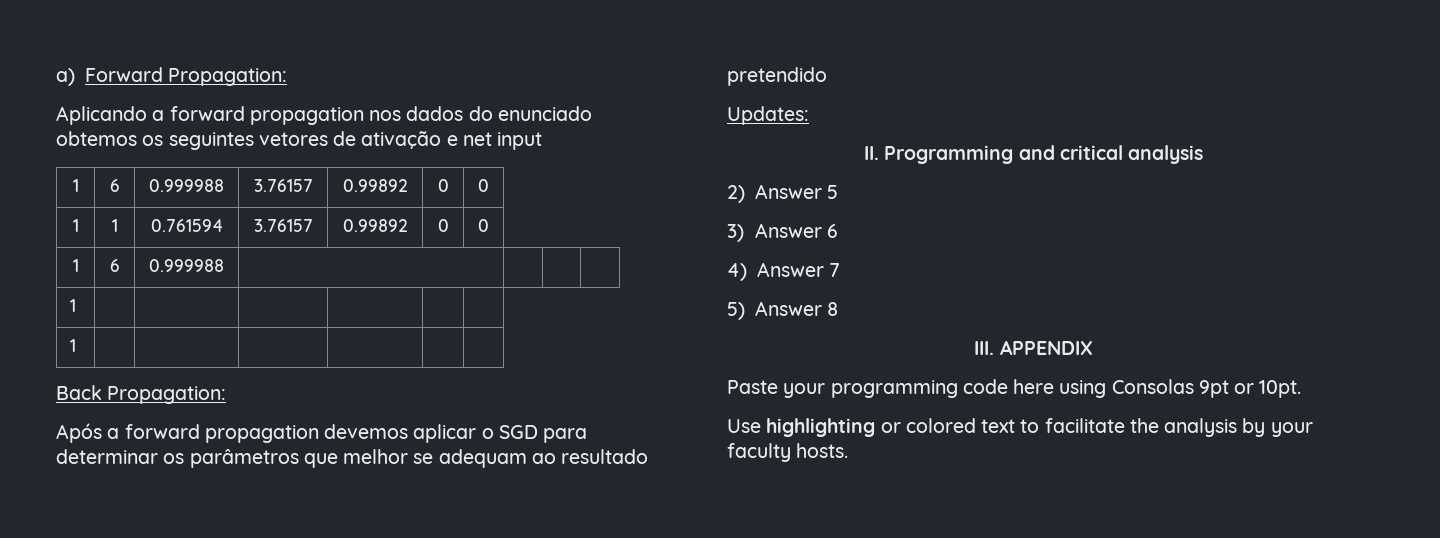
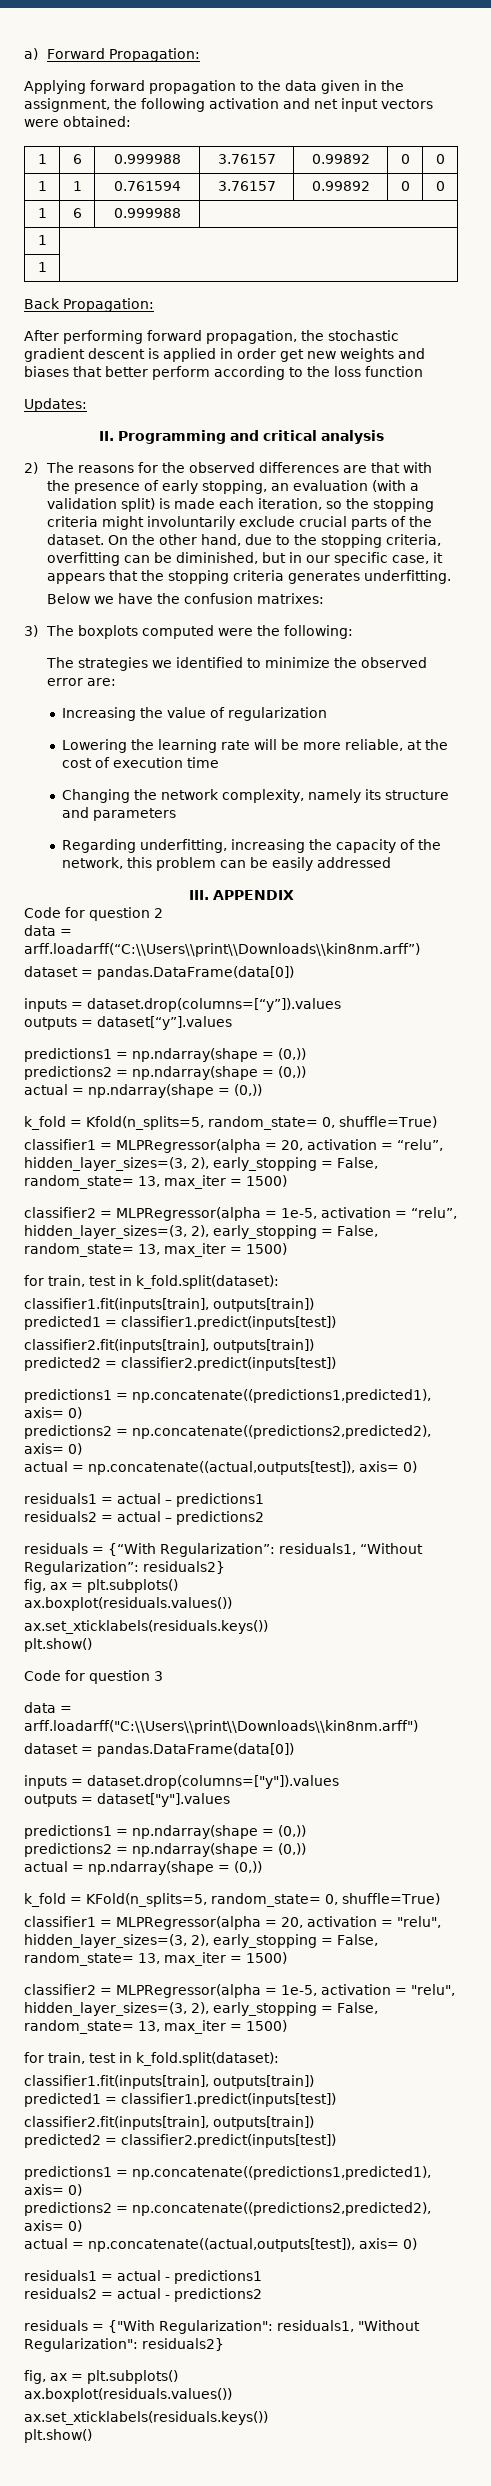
[56,106,592,125] [56,131,458,150] Aplicando a forward propagation nos dados do enunciado obtemos os seguintes vetores de ativação e -> [24,80,404,94] [24,98,310,112] Applying forward propagation to the data given in the assignment, the following activation and
(543, 141) none -> [381,99,433,109] [24,116,131,127] vectors were obtained:
[70,299,77,312] [70,339,77,352] | | | // 1 | | | | | | // 1 | | | | | | -> [37,235,47,245] [37,262,47,272] // 1 | // 1 |
[56,423,588,443] [56,449,649,468] [727,67,827,86] Após a forward propagation devemos aplicar o SGD para determinar os parâmetros que melhor se adequam ao resultado pretendido -> [24,330,399,344] [24,348,425,362] [24,366,423,380] After performing forward propagation, the stochastic gradient descent is applied in order get new weights and biases that better perform according to the loss function
[755,184,839,199] [727,223,839,242] [727,262,841,281] [727,301,839,320] [974,340,1093,355] [727,379,1302,398] [727,418,1313,437] [727,443,849,462] Answer 5 // 3) Answer 6 // 4) Answer 7 // 5) Answer 8 // III. APPENDIX // Paste your programming code here using Consolas 9pt or 10pt. // Use highlighting or colored text to facilitate the analysis by your faculty hosts. -> [46,462,433,473] [47,480,420,494] [47,498,435,512] [47,516,433,530] [47,534,442,548] [47,552,444,566] [47,570,452,584] [47,593,325,604] [24,625,354,639] [46,657,428,671] [47,678,117,686] [62,707,328,721] [62,739,449,753] [62,757,220,768] [62,789,450,803] [62,807,177,821] [62,839,442,853] [62,857,392,871] [189,890,294,900] [24,907,163,921] [24,925,72,936] [24,943,420,957] [24,966,294,980] [24,998,341,1012] [24,1016,232,1030] [24,1048,306,1062] [24,1066,306,1080] [24,1084,262,1098] [24,1116,437,1130] [24,1139,443,1153] [24,1157,378,1171] [24,1175,287,1189] [24,1207,457,1221] [24,1225,378,1239] [24,1243,287,1257] [24,1275,279,1289] [24,1298,314,1312] [24,1316,336,1330] [24,1339,314,1353] [24,1357,336,1371] [24,1389,431,1403] [24,1407,82,1419] [24,1425,431,1439] [24,1443,82,1455] [24,1461,417,1475] [24,1493,264,1507] [24,1511,264,1525] [24,1543,423,1557] [24,1561,225,1575] [24,1579,178,1593] [24,1597,232,1611] [24,1620,268,1634] [24,1638,92,1652] [24,1670,163,1684] [24,1702,72,1713] [24,1720,418,1734] [24,1743,294,1757] [24,1775,339,1789] [24,1793,230,1807] [24,1825,306,1839] [24,1843,306,1857] [24,1861,262,1875] [24,1893,440,1907] [24,1916,441,1930] [24,1934,378,1948] [24,1952,287,1966] [24,1984,455,1998] [24,2002,378,2016] [24,2020,287,2034] [24,2052,279,2066] [24,2075,314,2089] [24,2093,336,2107] [24,2116,314,2130] [24,2134,336,2148] [24,2166,431,2180] [24,2184,82,2196] [24,2202,431,2216] [24,2220,82,2232] [24,2238,417,2252] [24,2270,262,2284] [24,2288,262,2302] [24,2320,420,2334] [24,2338,224,2352] [24,2370,178,2384] [24,2388,232,2402] [24,2411,268,2425] [24,2429,92,2443] The reasons for the observed differences are that with the presence of early stopping, an evaluation (with a validation split) is made each iteration, so the stopping criteria might involuntarily exclude crucial parts of the dataset. On the other hand, due to the stopping criteria, overfitting can be diminished, but in our specific case, it appears that the stopping criteria generates underfitting. // Below we have the confusion matrixes: // 3) The boxplots computed were the following: // The strategies we identified to minimize the observed error are: // Increasing the value of regularization // Lowering the learning rate will be more reliable, at the cost of execution time // Changing the network complexity, namely its structure and parameters // Regarding underfitting, increasing the capacity of the network, this problem can be easily addressed // III. APPENDIX // Code for question 2 // data = arff.loadarff(“C:\\Users\\print\\Downloads\\kin8nm.arff”) // dataset = pandas.DataFrame(data[0]) // inputs = dataset.drop(columns=[“y”]).values // outputs = dataset[“y”].values // predictions1 = np.ndarray(shape = (0,)) // predictions2 = np.ndarray(shape = (0,)) // actual = np.ndarray(shape = (0,)) // k_fold = Kfold(n_splits=5, random_state= 0, shuffle=True) // classifier1 = MLPRegressor(alpha = 20, activation = “relu”, hidden_layer_sizes=(3, 2), early_stopping = False, random_state= 13, max_iter = 1500) // classifier2 = MLPRegressor(alpha = 1e-5, activation = “relu”, hidden_layer_sizes=(3, 2), early_stopping = False, random_state= 13, max_iter = 1500) // for train, test in k_fold.split(dataset): // classifier1.fit(inputs[train], outputs[train]) // predicted1 = classifier1.predict(inputs[test]) // classifier2.fit(inputs[train], outputs[train]) // predicted2 = classifier2.predict(inputs[test]) // predictions1 = np.concatenate((predictions1,predicted1), axis= 0) // predictions2 = np.concatenate((predictions2,predicted2), axis= 0) // actual = np.concatenate((actual,outputs[test]), axis= 0) // residuals1 = actual – predictions1 // residuals2 = actual – predictions2 // residuals = {“With Regularization”: residuals1, “Without Regularization”: residuals2} // fig, ax = plt.subplots() // ax.boxplot(residuals.values()) // ax.set_xticklabels(residuals.keys()) // plt.show() // Code for question 3 // data = arff.loadarff("C:\\Users\\print\\Downloads\\kin8nm.arff") // dataset = pandas.DataFrame(data[0]) // inputs = dataset.drop(columns=["y"]).values // outputs = dataset["y"].values // predictions1 = np.ndarray(shape = (0,)) // predictions2 = np.ndarray(shape = (0,)) // actual = np.ndarray(shape = (0,)) // k_fold = KFold(n_splits=5, random_state= 0, shuffle=True) // classifier1 = MLPRegressor(alpha = 20, activation = "relu", hidden_layer_sizes=(3, 2), early_stopping = False, random_state= 13, max_iter = 1500) // classifier2 = MLPRegressor(alpha = 1e-5, activation = "relu", hidden_layer_sizes=(3, 2), early_stopping = False, random_state= 13, max_iter = 1500) // for train, test in k_fold.split(dataset): // classifier1.fit(inputs[train], outputs[train]) // predicted1 = classifier1.predict(inputs[test]) // classifier2.fit(inputs[train], outputs[train]) // predicted2 = classifier2.predict(inputs[test]) // predictions1 = np.concatenate((predictions1,predicted1), axis= 0) // predictions2 = np.concatenate((predictions2,predicted2), axis= 0) // actual = np.concatenate((actual,outputs[test]), axis= 0) // residuals1 = actual - predictions1 // residuals2 = actual - predictions2 // residuals = {"With Regularization": residuals1, "Without Regularization": residuals2} // fig, ax = plt.subplots() // ax.boxplot(residuals.values()) // ax.set_xticklabels(residuals.keys()) // plt.show()

